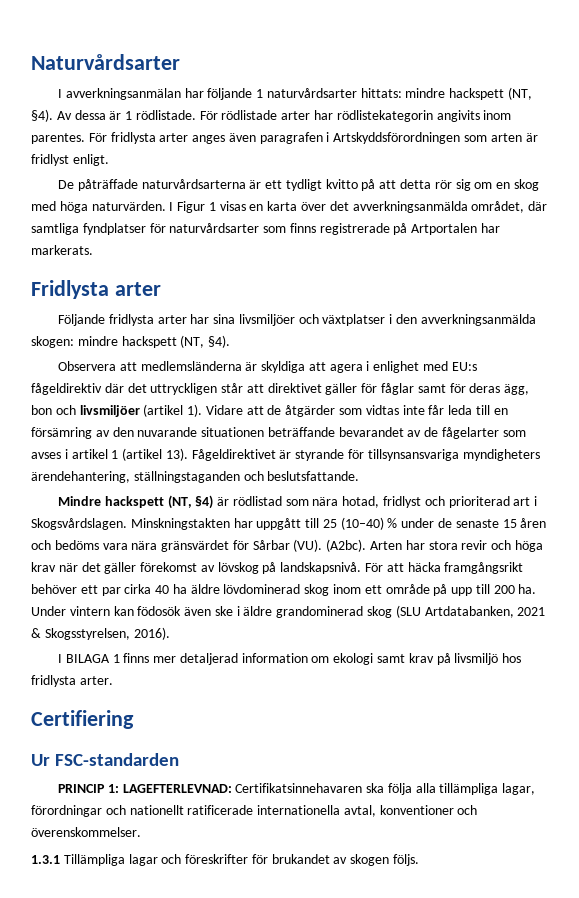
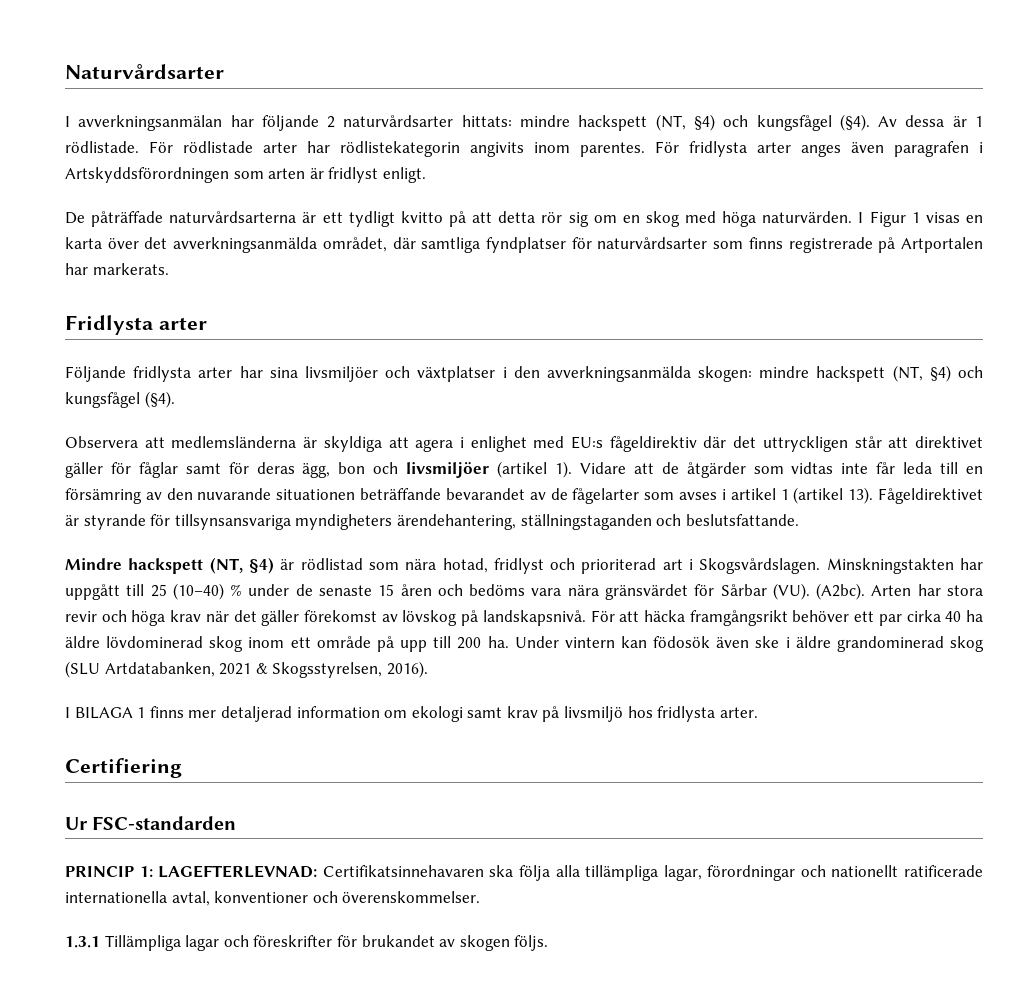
[256,89,264,98] 1 -> [327,116,336,128] 2
[31,109,53,122] §4). -> [693,114,870,131] §4) och kungsfågel (§4).
[208,335,231,348] §4). -> [929,365,983,382] [65,391,175,408] §4) och kungsfågel (§4).

